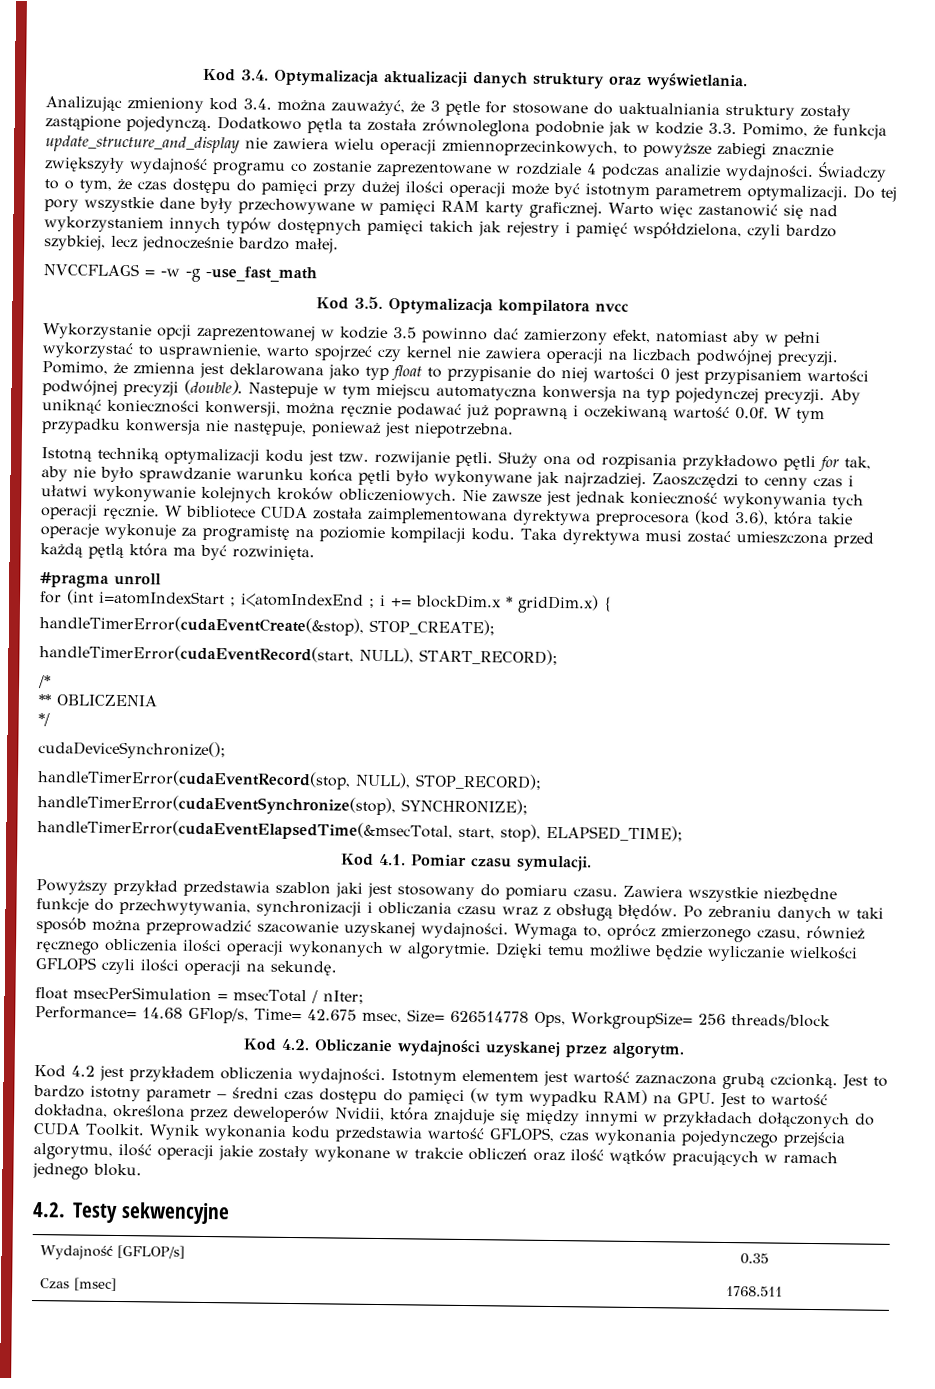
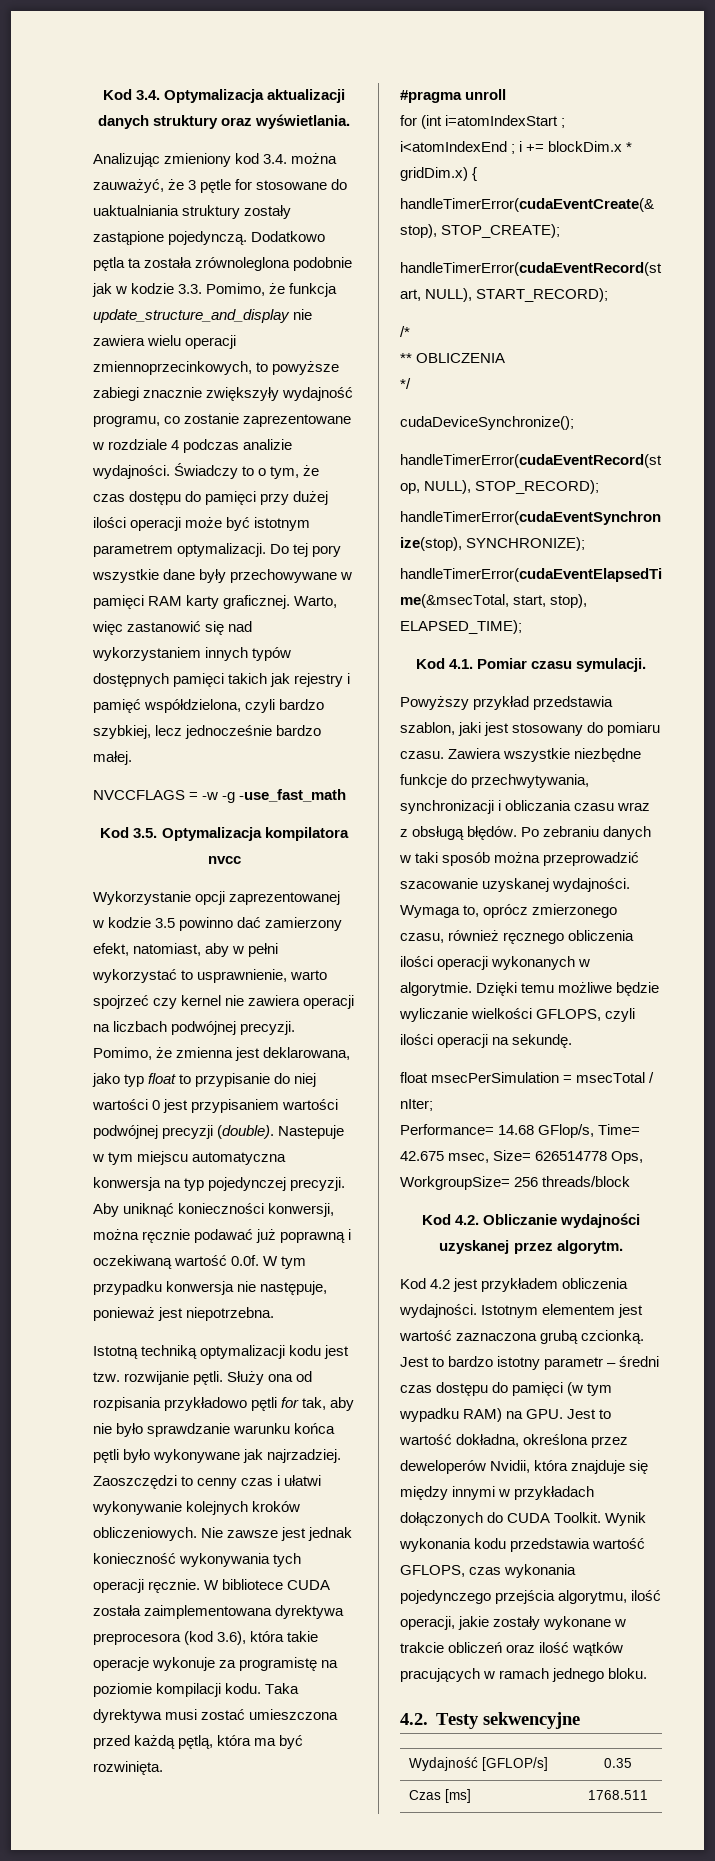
[212,162,286,176] programu -> [93,415,160,427] programu,
[608,202,654,216] Warto -> [294,596,338,608] Warto,
[656,330,728,343] natomiast -> [133,943,202,956] natomiast,
[229,363,324,377] deklarowana -> [263,1047,351,1060] deklarowana,
[88,543,124,560] pętlą -> [178,1735,214,1749] pętlą,
[275,881,331,895] szablon -> [400,722,455,735] szablon,
[35,957,96,970] GFLOPS -> [536,1009,602,1021] GFLOPS,
[157,1144,214,1161] operacji -> [400,1616,455,1630] operacji,
[74,1277,118,1292] [msec] -> [444,1789,471,1803] [ms]

